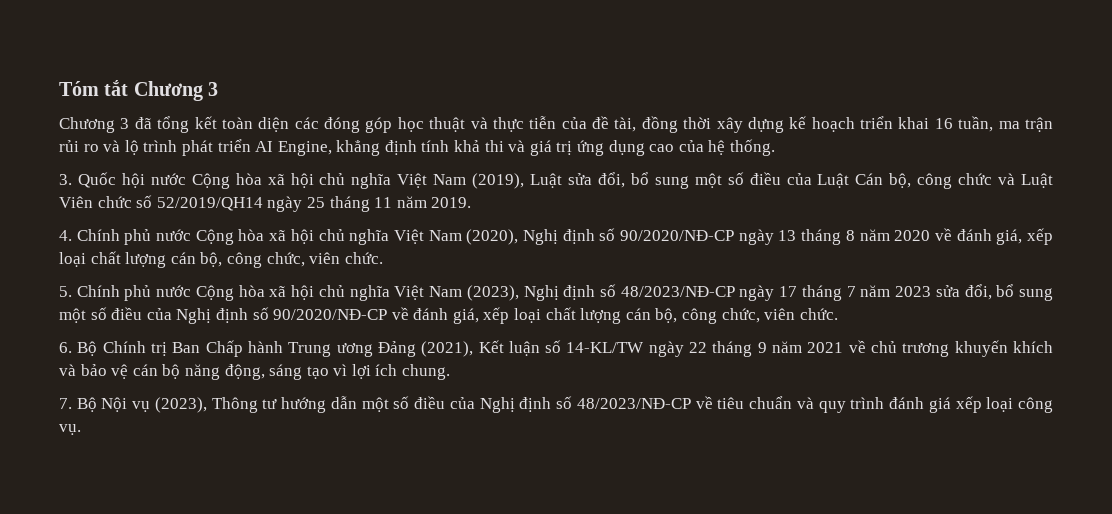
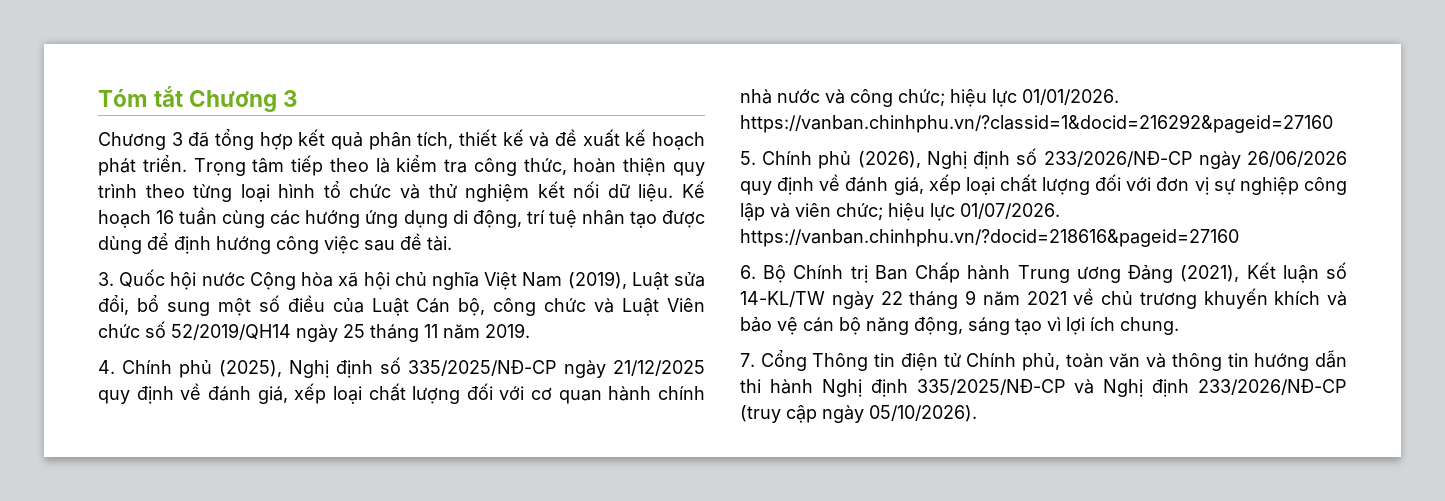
[194,116,1053,133] [59,139,775,156] kết toàn diện các đóng góp học thuật và thực tiễn của đề tài, đồng thời xây dựng kế hoạch triển khai 16 tuần, ma trận rủi ro và lộ trình phát triển AI Engine, khẳng định tính khả thi và giá trị ứng dụng cao của hệ thống. -> [259,129,705,150] [98,155,705,176] [98,181,705,202] [98,207,705,228] [98,233,452,254] hợp kết quả phân tích, thiết kế và đề xuất kế hoạch phát triển. Trọng tâm tiếp theo là kiểm tra công thức, hoàn thiện quy trình theo từng loại hình tổ chức và thử nghiệm kết nối dữ liệu. Kế hoạch 16 tuần cùng các hướng ứng dụng di động, trí tuệ nhân tạo được dùng để định hướng công việc sau đề tài.
[156,228,1054,245] [59,251,383,268] [59,284,1054,301] [59,307,838,324] nước Cộng hòa xã hội chủ nghĩa Việt Nam (2020), Nghị định số 90/2020/NĐ-CP ngày 13 tháng 8 năm 2020 về đánh giá, xếp loại chất lượng cán bộ, công chức, viên chức. // 5. Chính phủ nước Cộng hòa xã hội chủ nghĩa Việt Nam (2023), Nghị định số 48/2023/NĐ-CP ngày 17 tháng 7 năm 2023 sửa đổi, bổ sung một số điều của Nghị định số 90/2020/NĐ-CP về đánh giá, xếp loại chất lượng cán bộ, công chức, viên chức. -> [219,357,705,378] [98,383,706,404] [740,89,1119,107] [740,114,1333,133] [740,148,1347,169] [740,174,1347,195] [740,203,1060,221] [740,229,1239,247] (2025), Nghị định số 335/2025/NĐ-CP ngày 21/12/2025 quy định về đánh giá, xếp loại chất lượng đối với cơ quan hành chính nhà nước và công chức; hiệu lực 01/01/2026. https://vanban.chinhphu.vn/?classid=1&docid=216292&pageid=27160 // 5. Chính phủ (2026), Nghị định số 233/2026/NĐ-CP ngày 26/06/2026 quy định về đánh giá, xếp loại chất lượng đối với đơn vị sự nghiệp công lập và viên chức; hiệu lực 01/07/2026. https://vanban.chinhphu.vn/?docid=218616&pageid=27160
[76,396,1054,413] [59,424,81,435] Bộ Nội vụ (2023), Thông tư hướng dẫn một số điều của Nghị định số 48/2023/NĐ-CP về tiêu chuẩn và quy trình đánh giá xếp loại công vụ. -> [760,350,1347,371] [740,379,1347,397] [740,405,977,423] Cổng Thông tin điện tử Chính phủ, toàn văn và thông tin hướng dẫn thi hành Nghị định 335/2025/NĐ-CP và Nghị định 233/2026/NĐ-CP (truy cập ngày 05/10/2026).

